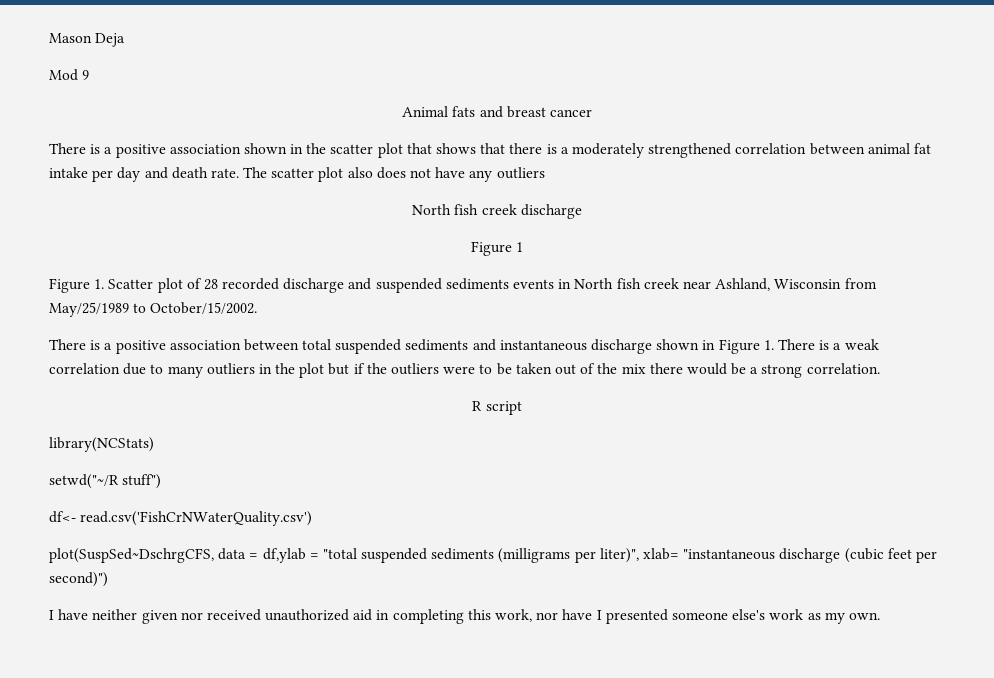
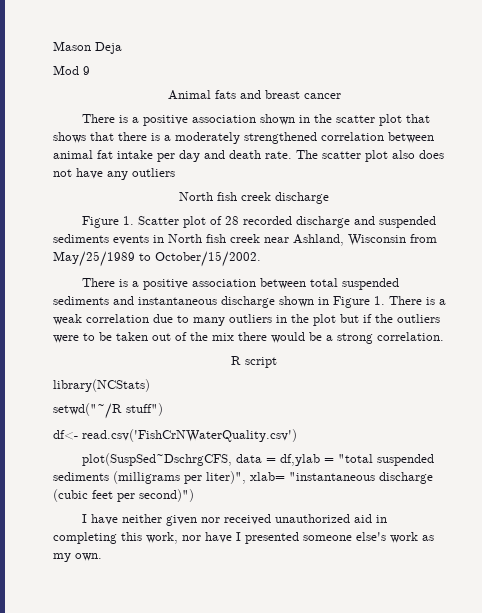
[470,241,524,256] // Figure 1 -> (329, 198) none

